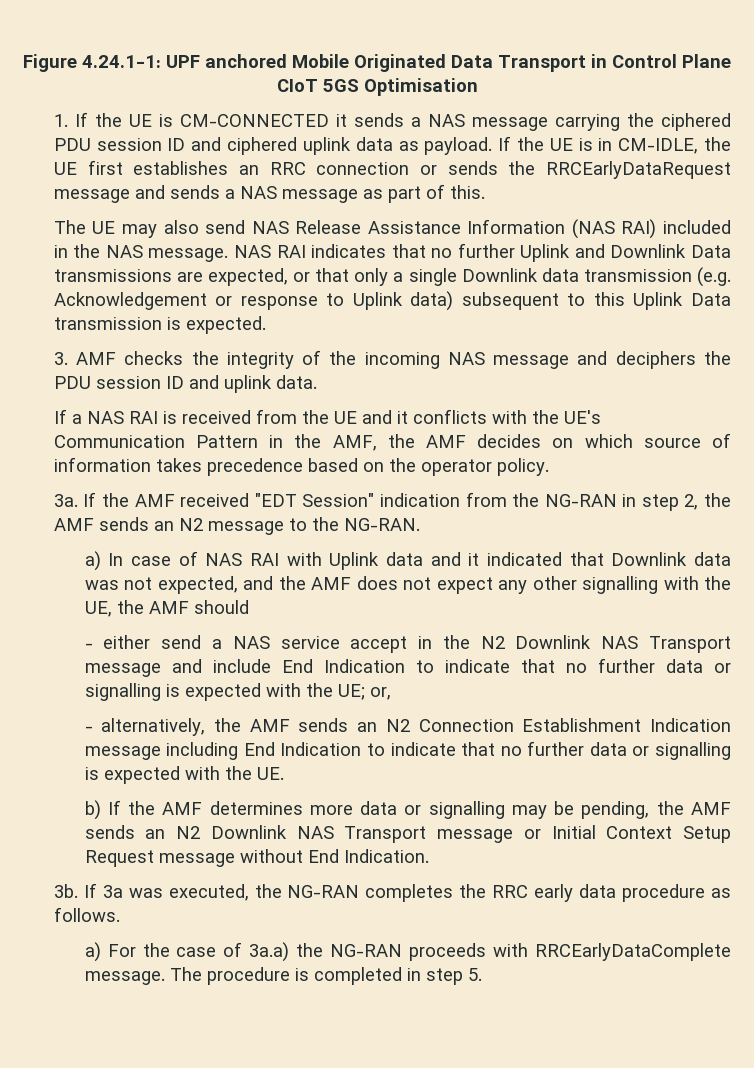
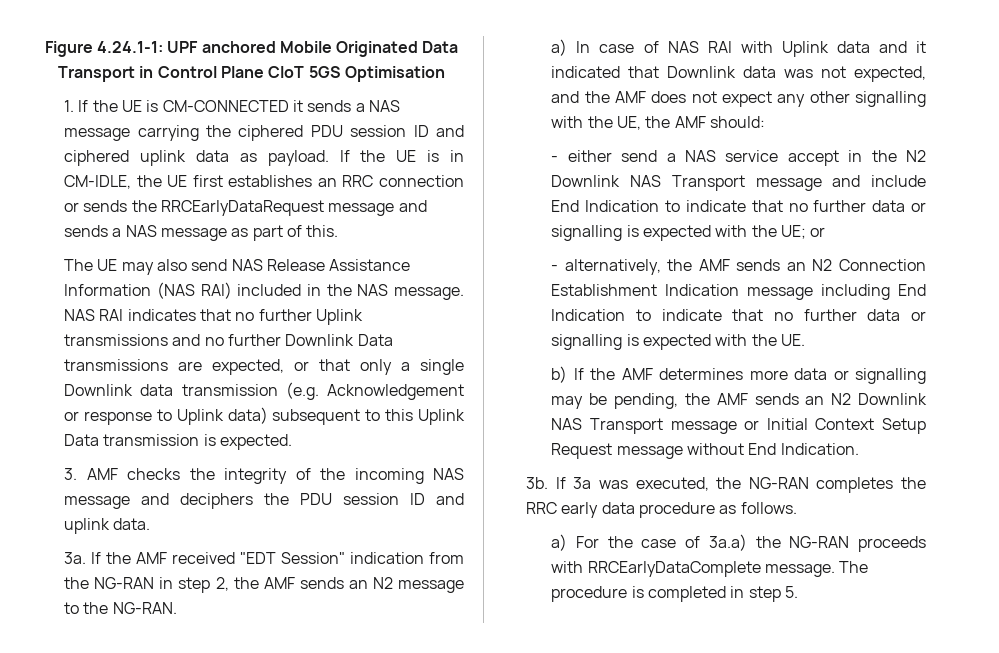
[574,244,605,258] and -> [64,334,282,346] transmissions and no further
[53,409,601,424] [53,433,732,451] [53,457,549,476] // If a NAS RAI is received from the UE and it conflicts with the UE's Communication Pattern in the AMF, the AMF decides on which source of information takes precedence based on the operator policy. -> (151, 524) none
[193,600,249,614] should -> [709,116,765,128] should:
[369,687,391,700] or, -> [810,227,826,237] or

